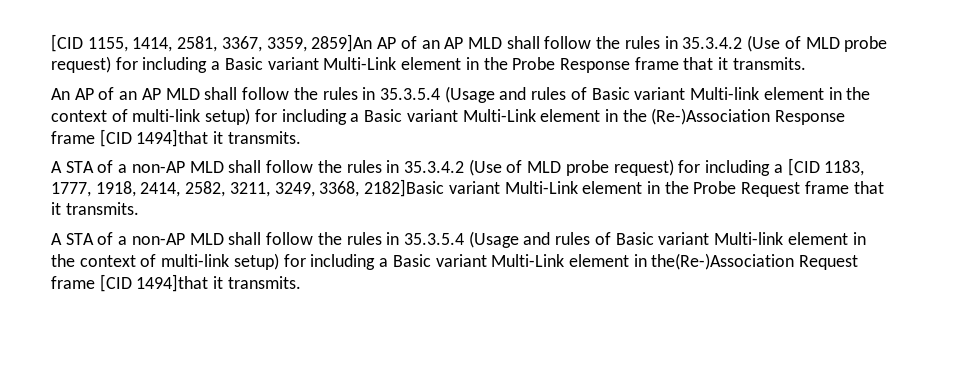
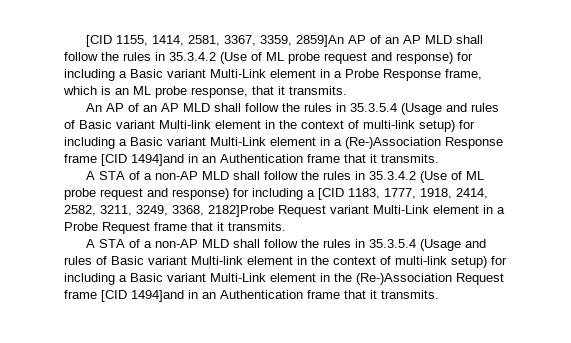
[805,36,888,52] [51,56,508,73] MLD probe request) for including a Basic variant Multi-Link element in the -> [266,52,473,64] [64,69,342,81] ML probe request and response) for including a Basic variant Multi-Link element in a
[634,57,679,70] frame -> [445,69,482,80] [63,86,248,98] frame, which is an ML probe response,
[622,109,647,122] the -> [334,139,342,146] a
[136,129,209,147] 1494]that -> [131,154,366,166] 1494]and in an Authentication frame that
[527,159,674,176] MLD probe request) -> [465,171,484,180] [64,188,229,200] ML probe request and response)
[364,179,689,197] 2182]Basic variant Multi-Link element in the -> [208,205,505,217] 2182]Probe Request variant Multi-Link element in a
[651,253,795,270] the(Re-)Association -> [334,273,452,285] the (Re-)Association
[136,274,209,292] 1494]that -> [131,290,366,302] 1494]and in an Authentication frame that

